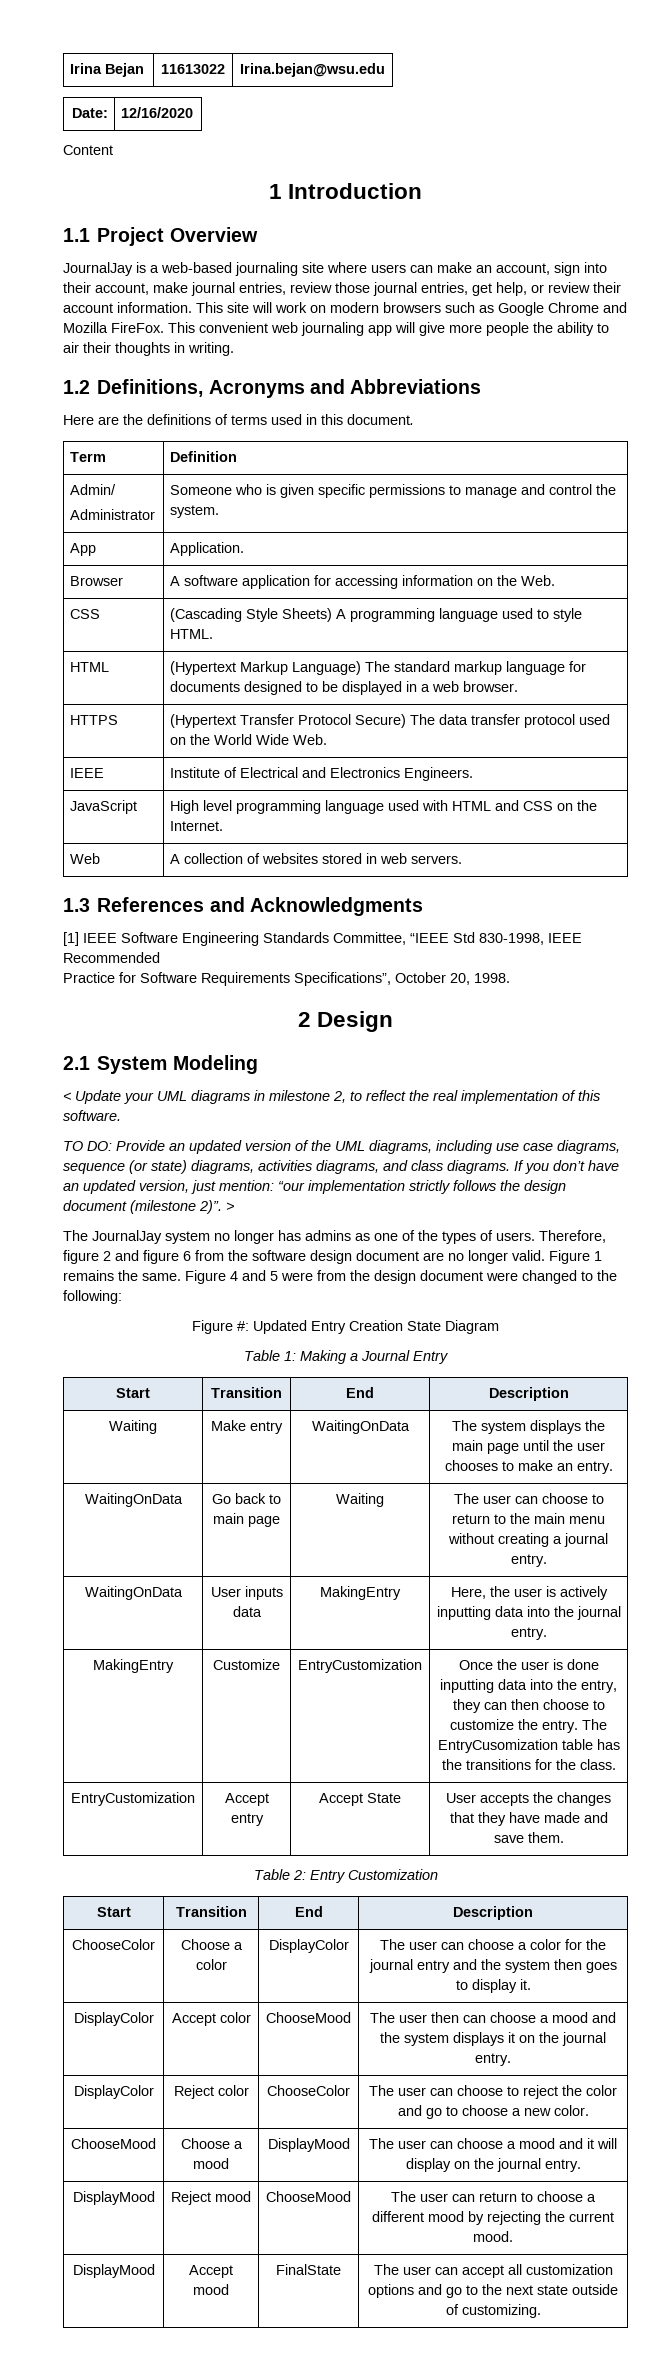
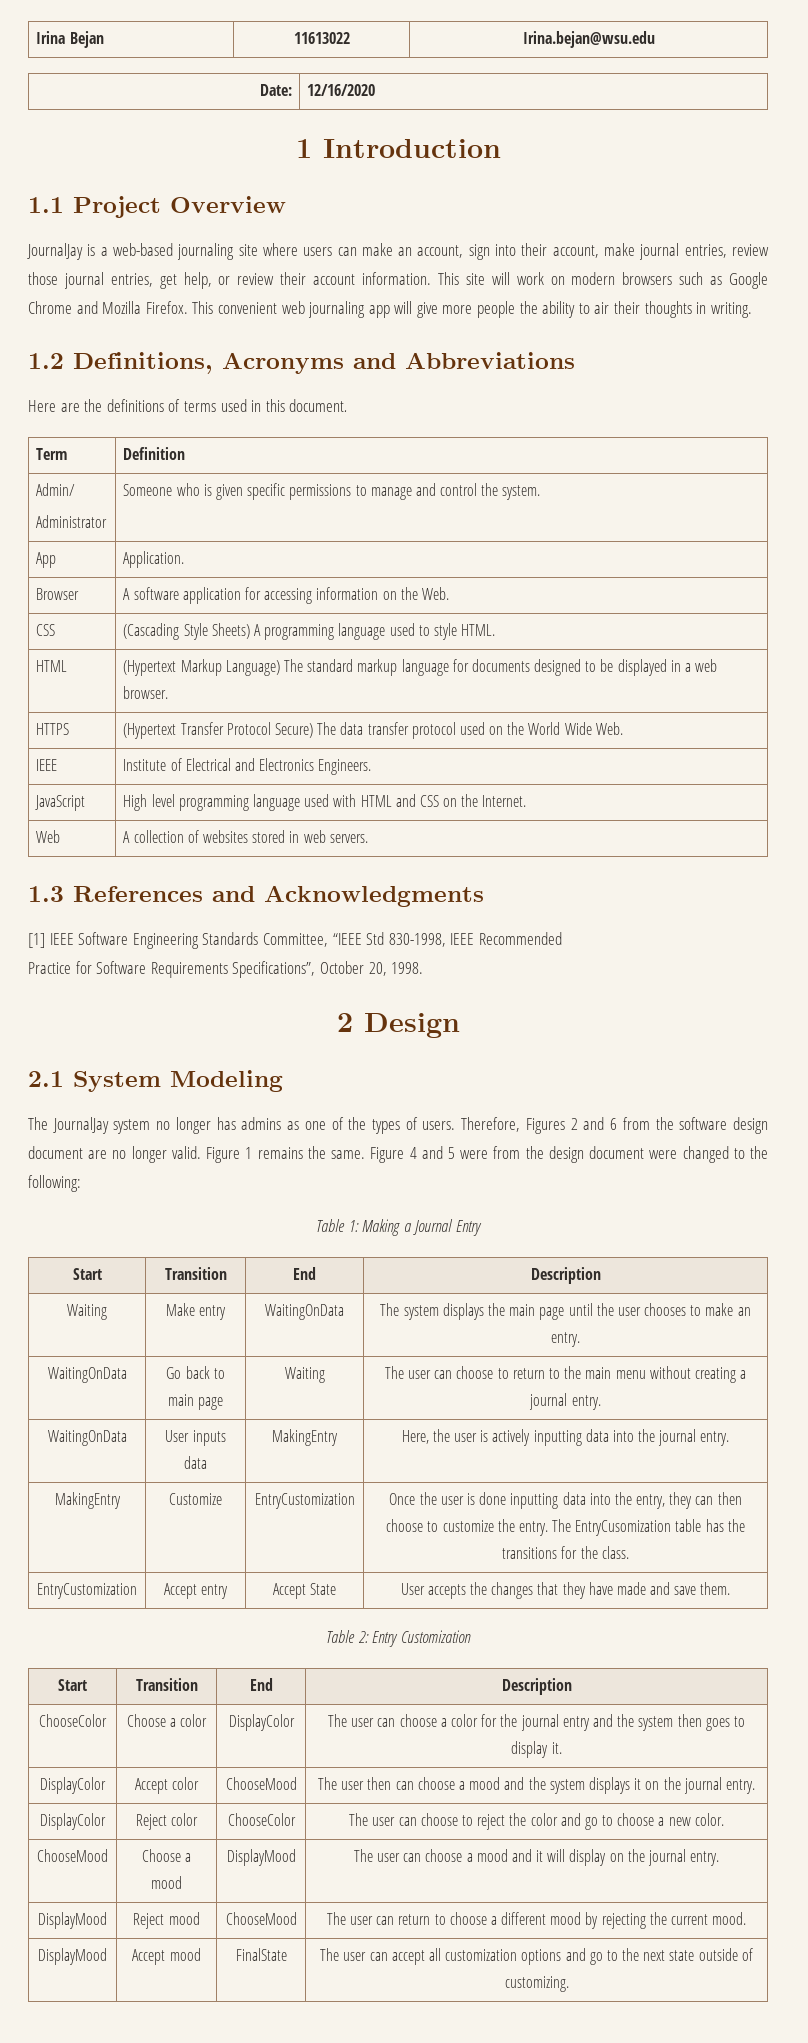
[63,145,113,155] // Content -> (376, 90) none
[111,322,164,333] FireFox. -> [145,301,188,314] Firefox.
[63,1090,600,1104] [63,1110,121,1121] [63,1140,620,1154] [63,1160,619,1174] [63,1180,566,1194] [63,1200,234,1214] // < Update your UML diagrams in milestone 2, to reflect the real implementation of this software. // TO DO: Provide an updated version of the UML diagrams, including use case diagrams, sequence (or state) diagrams, activities diagrams, and class diagrams. If you don’t have an updated version, just mention: “our implementation strictly follows the design document (milestone 2)”. > -> (283, 1081) none
[63,1250,99,1264] figure -> [525,1118,565,1134] Figures
[143,1250,179,1264] figure -> (605, 1123) none
[192,1320,499,1334] // Figure #: Updated Entry Creation State Diagram -> (81, 1183) none

